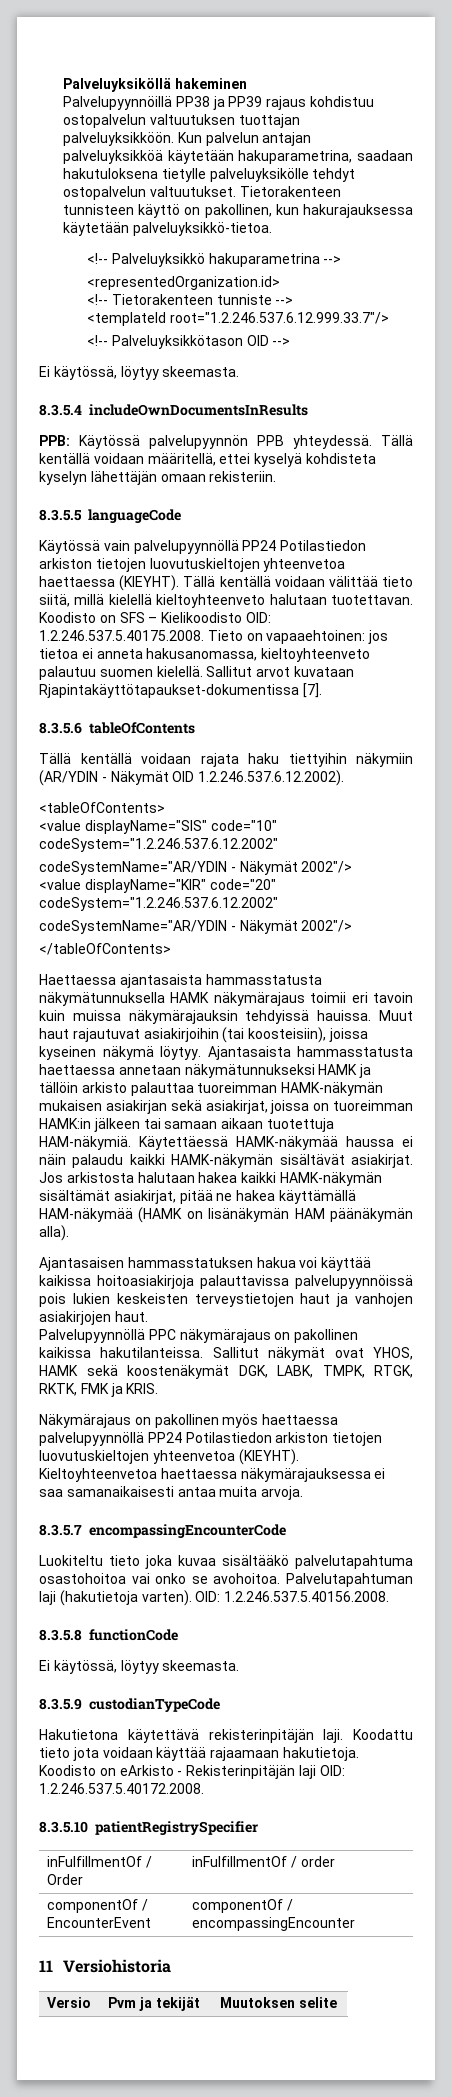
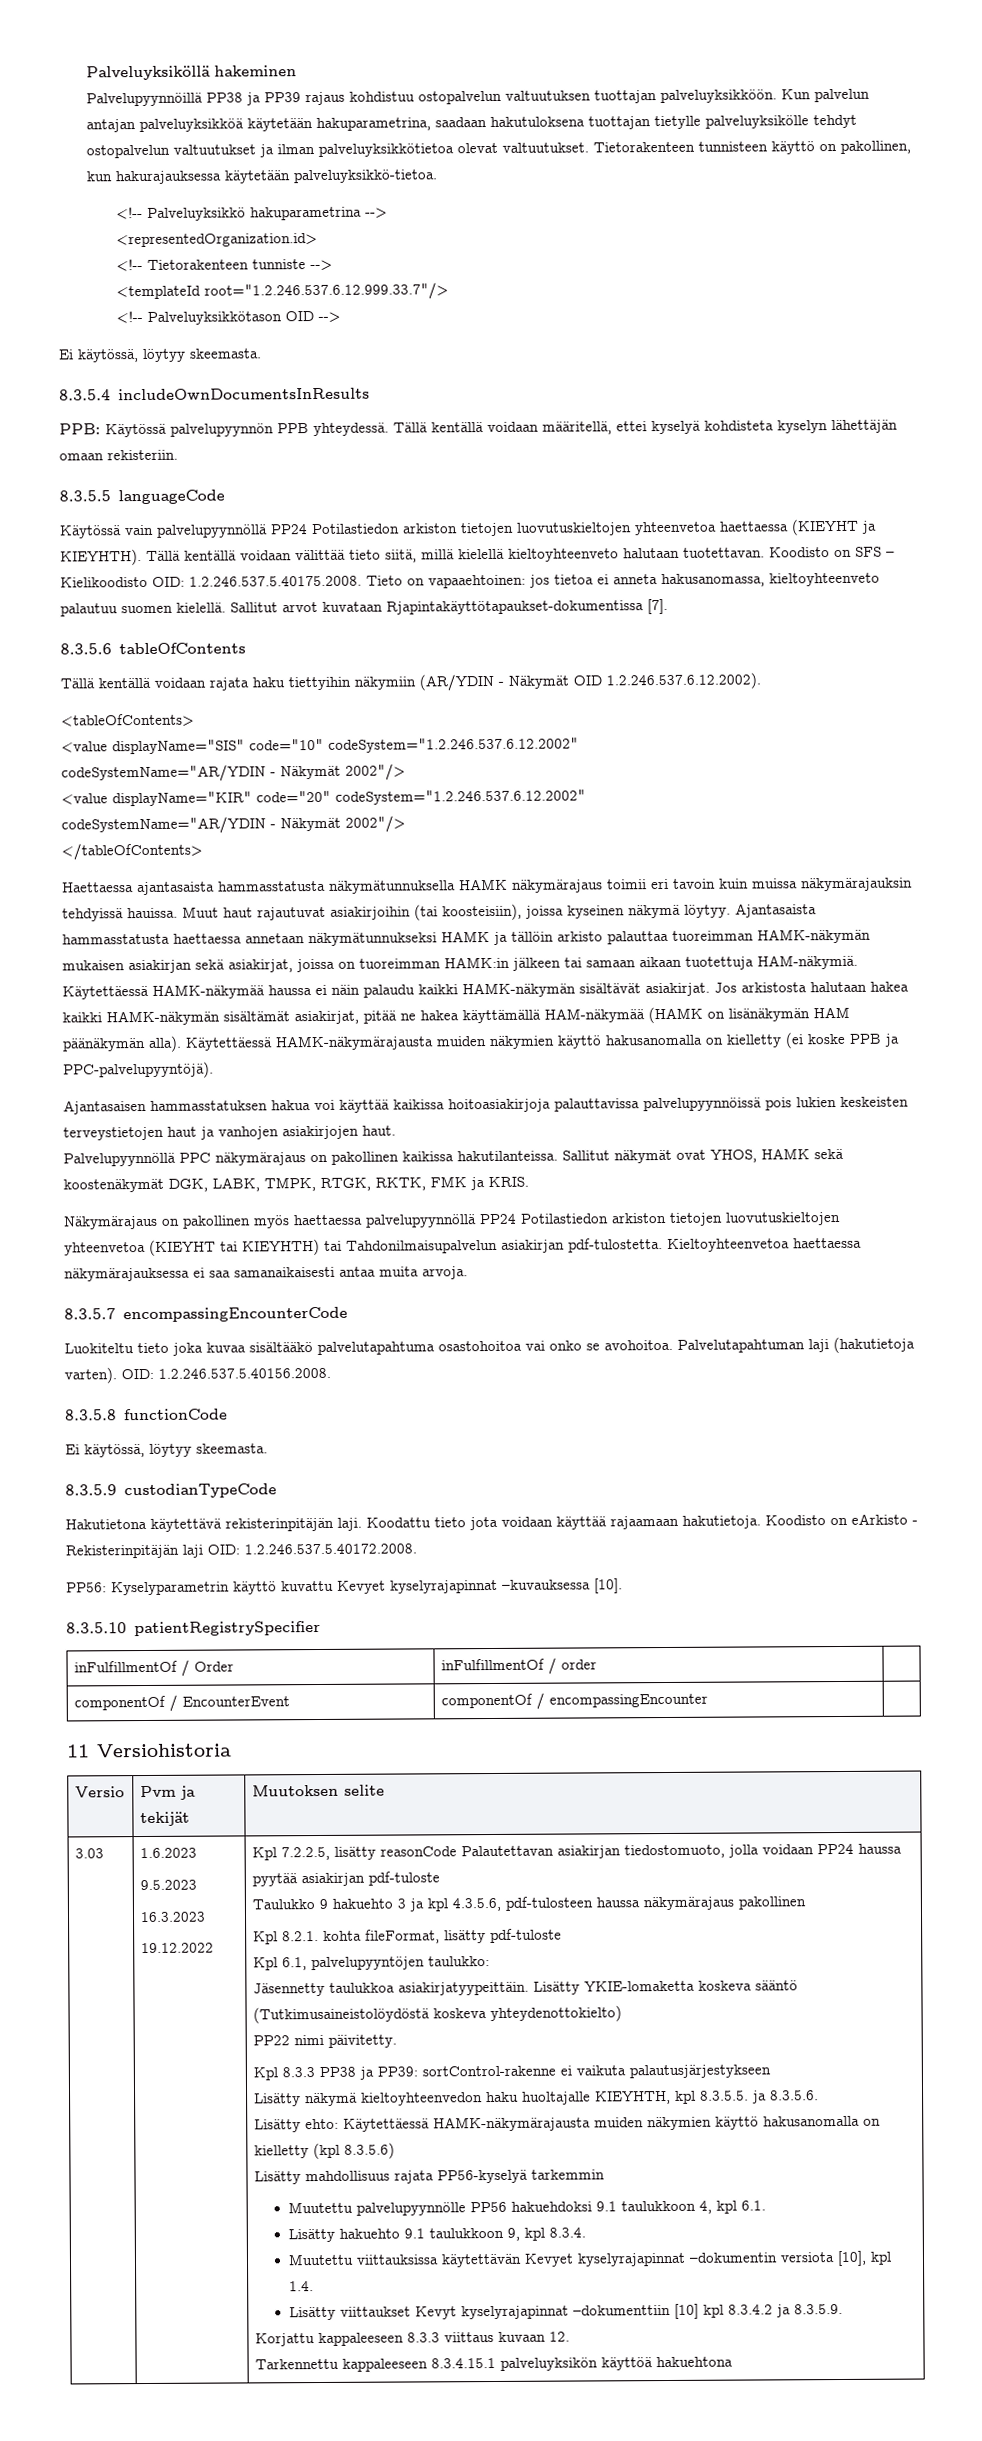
(159, 173) none -> [588,116,652,130] tuottajan
(147, 193) none -> [173,142,499,158] valtuutukset ja ilman palveluyksikkötietoa olevat
[119,575,180,591] (KIEYHT). -> [791,518,877,536] [60,549,142,566] (KIEYHT ja KIEYHTH).
(69, 1233) none -> [185,1032,900,1051] [63,1061,214,1079] Käytettäessä HAMK-näkymärajausta muiden näkymien käyttö hakusanomalla on kielletty (ei koske PPB ja PPC-palvelupyyntöjä).
[238,1449,299,1465] (KIEYHT). -> [149,1238,663,1256] (KIEYHT tai KIEYHTH) tai Tahdonilmaisupalvelun asiakirjan pdf-tulostetta.
(204, 1788) none -> [66,1578,623,1596] // PP56: Kyselyparametrin käyttö kuvattu Kevyet kyselyrajapinnat –kuvauksessa [10].
(338, 2002) none -> [74,1848,104,1859] [139,1847,197,1859] [139,1879,197,1891] [139,1911,206,1923] [140,1942,214,1954] [251,1843,902,1861] [251,1871,440,1887] [251,1896,806,1912] [252,1928,562,1945] [252,1956,490,1971] [252,1980,798,1997] [252,2005,622,2024] [252,2034,397,2048] [252,2064,771,2081] [253,2090,819,2107] [253,2115,881,2133] [253,2142,395,2160] [253,2169,605,2185] [287,2200,766,2216] [287,2227,586,2243] [287,2250,892,2268] [288,2281,314,2292] [288,2303,843,2321] [254,2331,570,2347] [254,2356,733,2372] // 3.03 | 1.6.2023 // 9.5.2023 // 16.3.2023 // 19.12.2022 | Kpl 7.2.2.5, lisätty reasonCode Palautettavan asiakirjan tiedostomuoto, jolla voidaan PP24 haussa pyytää asiakirjan pdf-tuloste // Taulukko 9 hakuehto 3 ja kpl 4.3.5.6, pdf-tulosteen haussa näkymärajaus pakollinen // Kpl 8.2.1. kohta fileFormat, lisätty pdf-tuloste // Kpl 6.1, palvelupyyntöjen taulukko: // Jäsennetty taulukkoa asiakirjatyypeittäin. Lisätty YKIE-lomaketta koskeva sääntö (Tutkimusaineistolöydöstä koskeva yhteydenottokielto) // PP22 nimi päivitetty. // Kpl 8.3.3 PP38 ja PP39: sortControl-rakenne ei vaikuta palautusjärjestykseen // Lisätty näkymä kieltoyhteenvedon haku huoltajalle KIEYHTH, kpl 8.3.5.5. ja 8.3.5.6. // Lisätty ehto: Käytettäessä HAMK-näkymärajausta muiden näkymien käyttö hakusanomalla on kielletty (kpl 8.3.5.6) // Lisätty mahdollisuus rajata PP56-kyselyä tarkemmin // Muutettu palvelupyynnölle PP56 hakuehdoksi 9.1 taulukkoon 4, kpl 6.1. // Lisätty hakuehto 9.1 taulukkoon 9, kpl 8.3.4. // Muutettu viittauksissa käytettävän Kevyet kyselyrajapinnat –dokumentin versiota [10], kpl 1.4. // Lisätty viittaukset Kevyt kyselyrajapinnat –dokumenttiin [10] kpl 8.3.4.2 ja 8.3.5.9. // Korjattu kappaleeseen 8.3.3 viittaus kuvaan 12. // Tarkennettu kappaleeseen 8.3.4.15.1 palveluyksikön käyttöä hakuehtona

